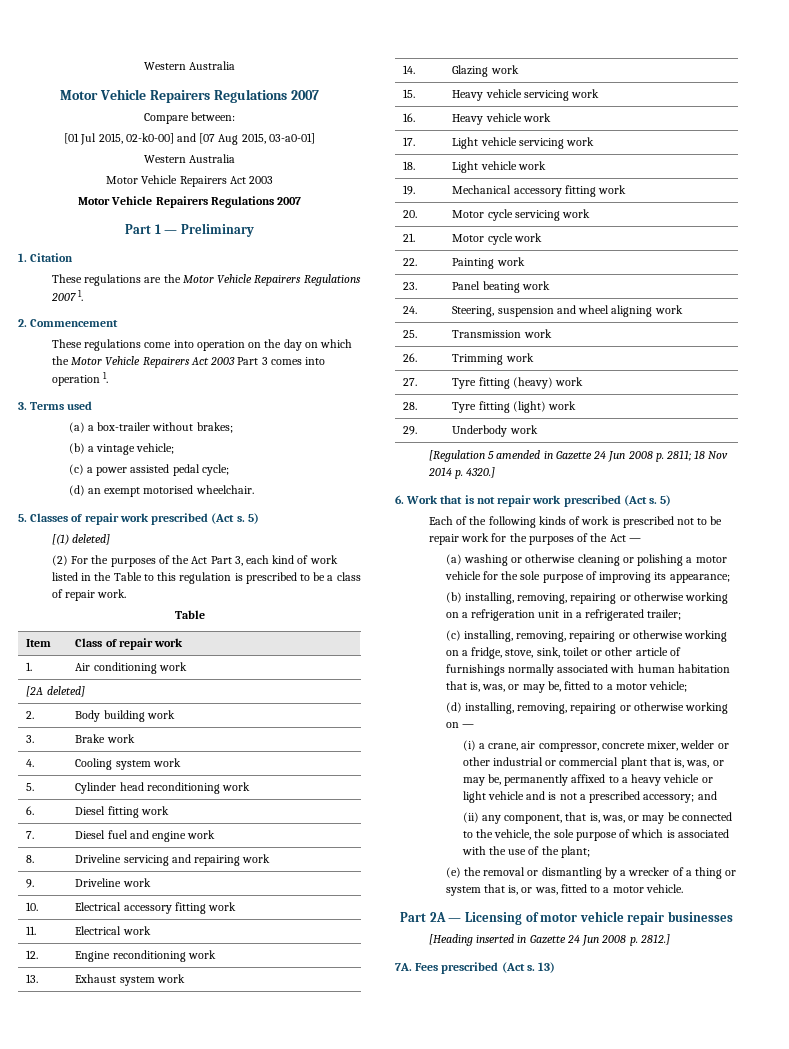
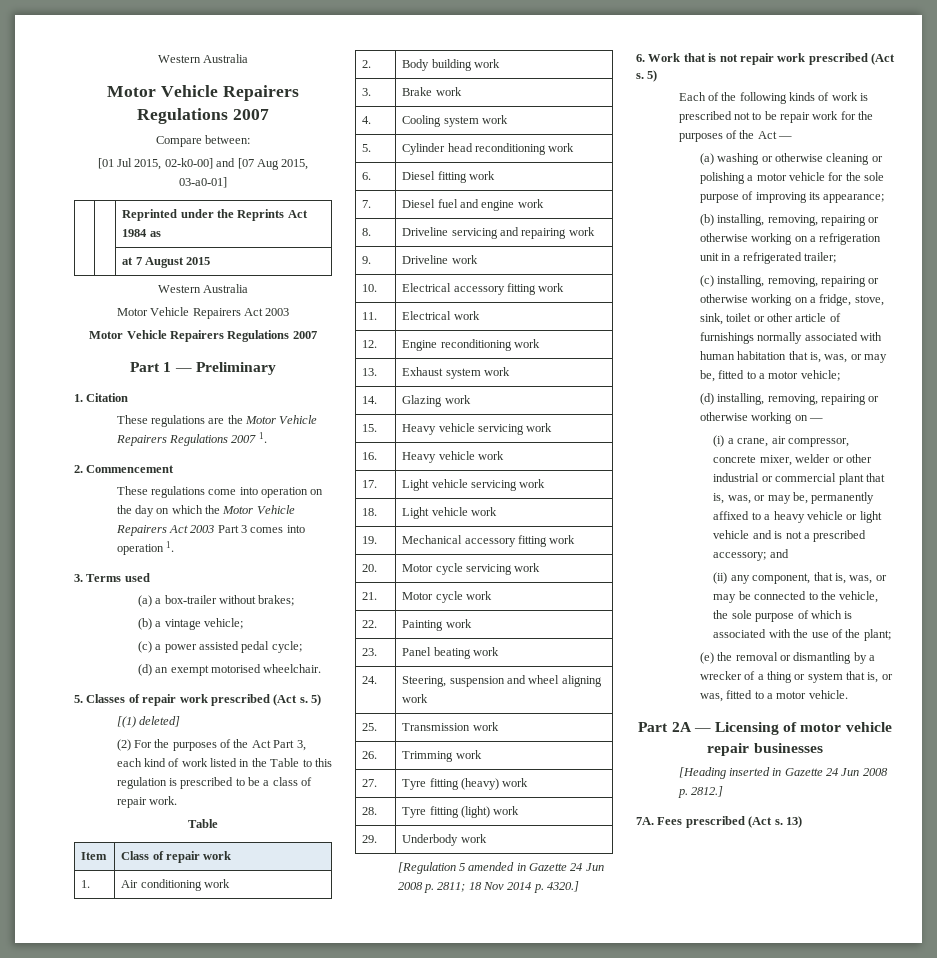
(315, 138) none -> [122,209,308,221] [122,229,161,237] [122,257,211,268] // | | Reprinted under the Reprints Act 1984 as // | | at 7 August 2015
[26,686,85,697] // [2A deleted] -> (230, 883) none

